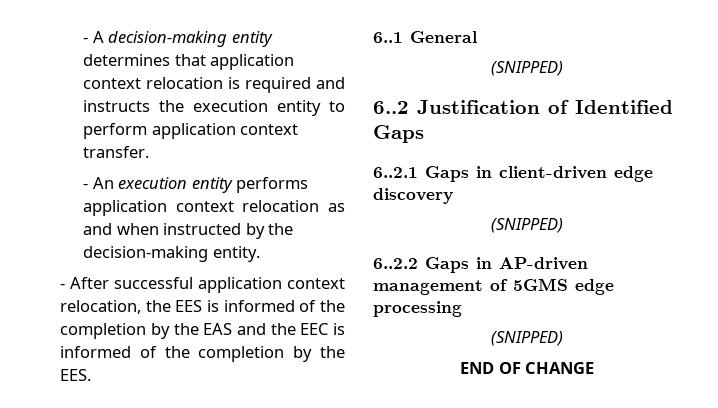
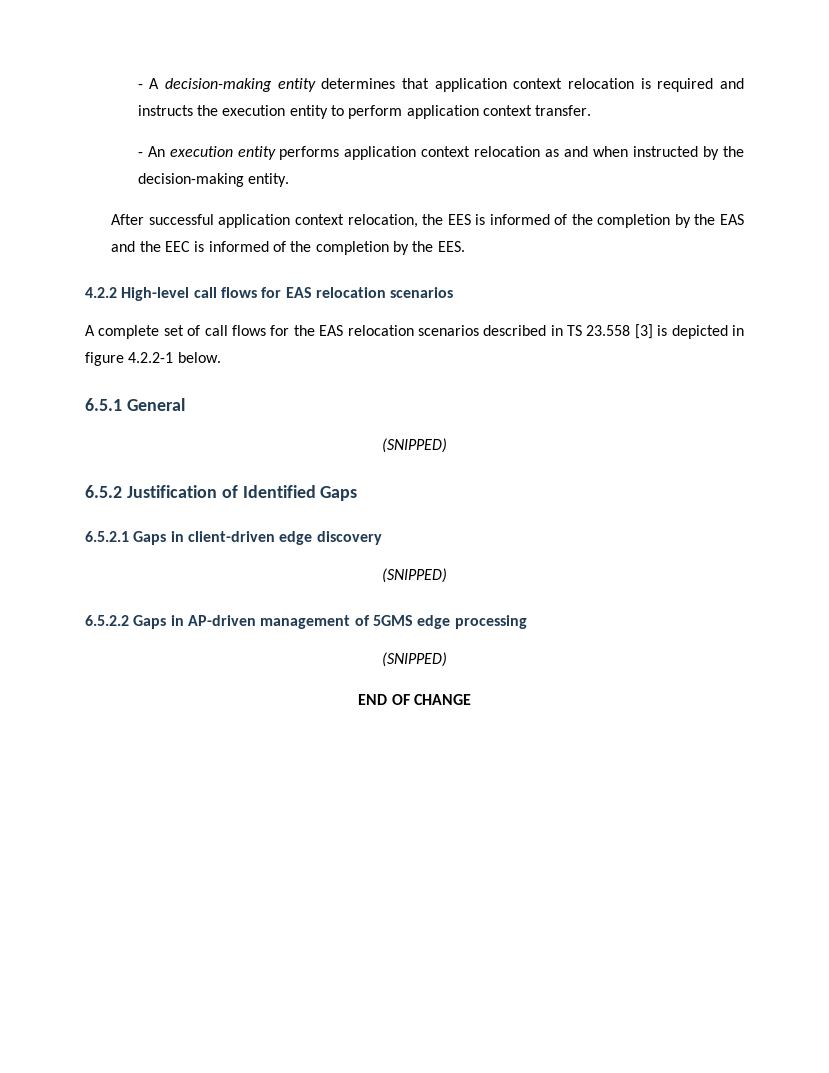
[60,283,66,289] - -> (289, 180) none
[373,32,403,43] 6..1 -> [85,287,454,301] [85,324,745,339] [85,352,221,366] [85,398,122,411] 4.2.2 High-level call flows for EAS relocation scenarios // A complete set of call flows for the EAS relocation scenarios described in TS 23.558 [3] is depicted in figure 4.2.2-1 below. // 6.5.1
[373,101,409,114] 6..2 -> [85,485,122,498] 6.5.2
[373,167,418,178] 6..2.1 -> [85,531,129,542] 6.5.2.1
[373,258,418,269] 6..2.2 -> [85,615,129,626] 6.5.2.2

